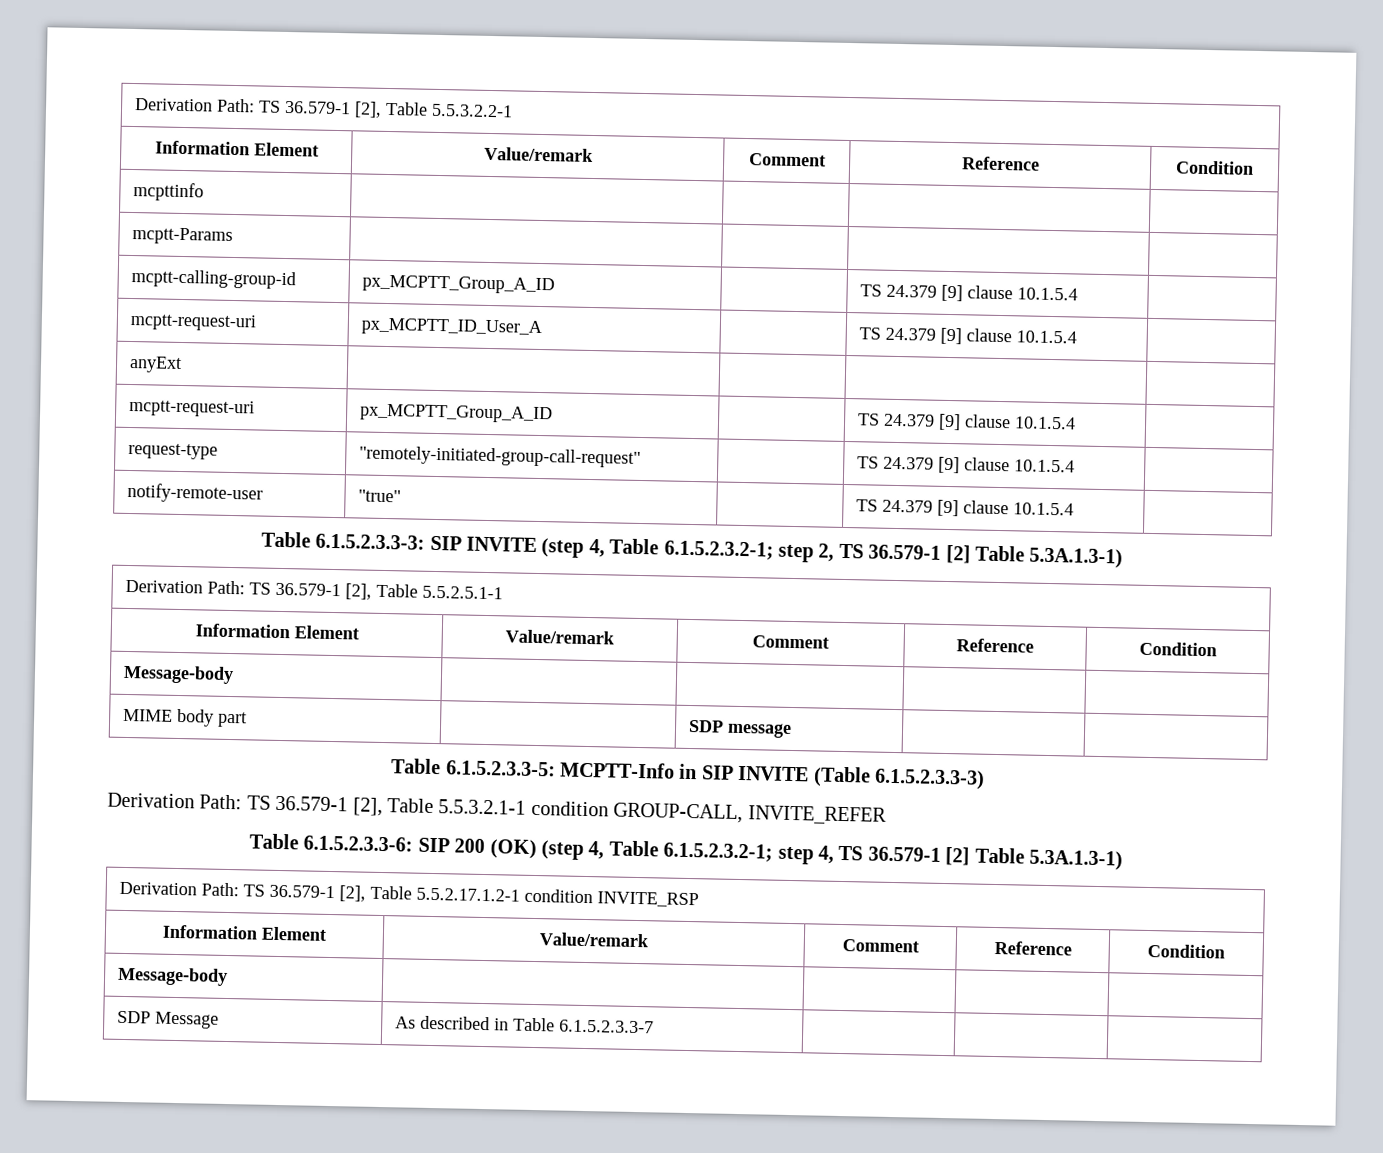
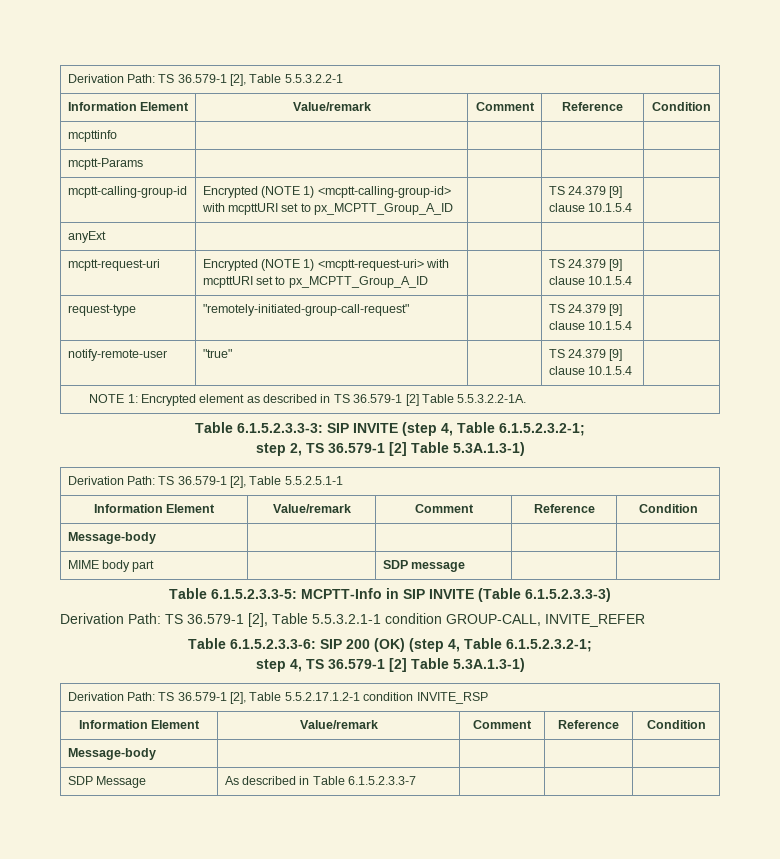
[362,274,556,295] [860,284,1079,302] [130,312,258,332] [361,317,543,338] [859,327,1078,345] [129,355,183,373] [129,398,256,418] px_MCPTT_Group_A_ID | | TS 24.379 [9] clause 10.1.5.4 | // mcptt-request-uri | px_MCPTT_ID_User_A | | TS 24.379 [9] clause 10.1.5.4 | // anyExt | | | | // mcptt-request-uri | -> [202,186,451,198] [201,203,454,215] [548,186,623,198] [548,203,632,212] [67,231,106,243] [67,259,160,271] [202,259,450,271] [202,276,286,288] Encrypted (NOTE 1) <mcptt-calling-group-id> with mcpttURI set to px_MCPTT_Group_A_ID | | TS 24.379 [9] clause 10.1.5.4 | // anyExt | | | | // mcptt-request-uri | Encrypted (NOTE 1) <mcptt-request-uri> with mcpttURI set to
(1075, 509) none -> [89,394,527,406] // NOTE 1: Encrypted element as described in TS 36.579-1 [2] Table 5.5.3.2.2-1A.
(774, 550) none -> (585, 429) //
(774, 852) none -> (592, 645) //

